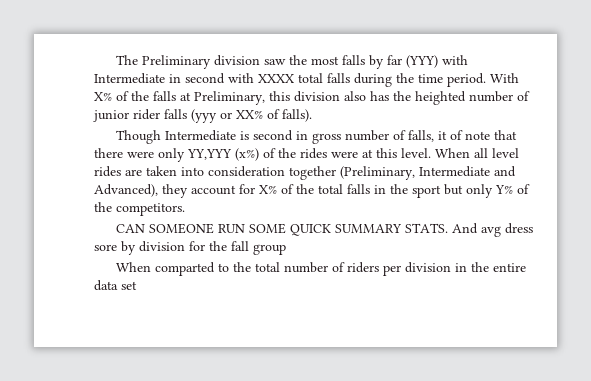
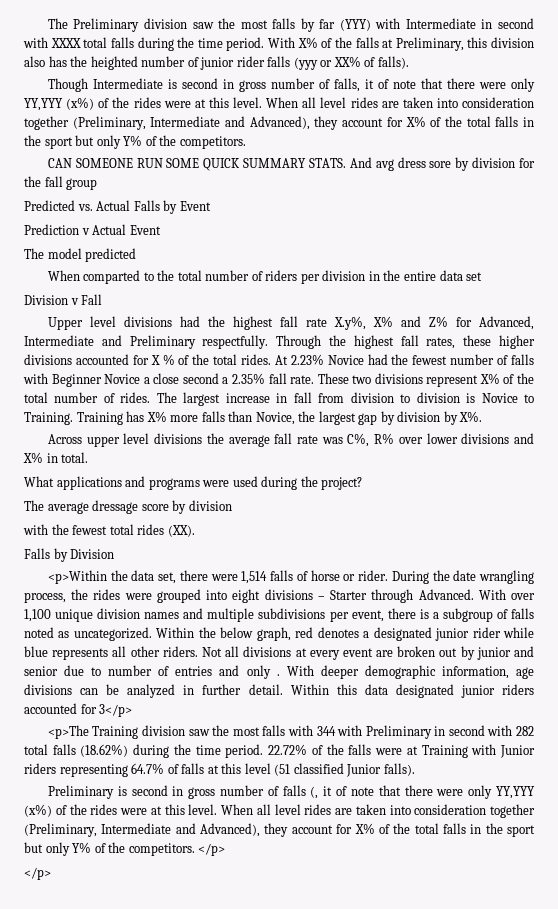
(286, 249) none -> [24,200,211,214] [24,224,161,235] [24,248,137,262] // Predicted vs. Actual Falls by Event // Prediction v Actual Event // The model predicted
(137, 285) none -> [24,294,103,305] [47,316,534,330] [24,335,535,349] [24,354,534,365] [23,373,534,387] [24,392,535,406] [24,411,483,425] [47,433,534,447] [23,452,89,463] [24,476,363,490] [24,500,232,514] [23,524,195,537] [24,548,115,562] [47,570,535,584] [24,589,535,603] [24,608,534,622] [24,627,534,641] [24,646,534,660] [24,665,534,679] [24,684,534,698] [24,703,133,717] [47,725,534,739] [24,744,536,758] [24,763,415,777] [47,785,535,799] [24,804,535,818] [24,823,535,837] [24,842,226,856] [24,867,51,880] // Division v Fall // Upper level divisions had the highest fall rate X.y%, X% and Z% for Advanced, Intermediate and Preliminary respectfully. Through the highest fall rates, these higher divisions accounted for X % of the total rides. At 2.23% Novice had the fewest number of falls with Beginner Novice a close second a 2.35% fall rate. These two divisions represent X% of the total number of rides. The largest increase in fall from division to division is Novice to Training. Training has X% more falls than Novice, the largest gap by division by X%. // Across upper level divisions the average fall rate was C%, R% over lower divisions and X% in total. // What applications and programs were used during the project? // The average dressage score by division // with the fewest total rides (XX). // Falls by Division // <p>Within the data set, there were 1,514 falls of horse or rider. During the date wrangling process, the rides were grouped into eight divisions – Starter through Advanced. With over 1,100 unique division names and multiple subdivisions per event, there is a subgroup of falls noted as uncategorized. Within the below graph, red denotes a designated junior rider while blue represents all other riders. Not all divisions at every event are broken out by junior and senior due to number of entries and only . With deeper demographic information, age divisions can be analyzed in further detail. Within this data designated junior riders accounted for 3</p> // <p>The Training division saw the most falls with 344 with Preliminary in second with 282 total falls (18.62%) during the time period. 22.72% of the falls were at Training with Junior riders representing 64.7% of falls at this level (51 classified Junior falls). // Preliminary is second in gross number of falls (, it of note that there were only YY,YYY (x%) of the rides were at this level. When all level rides are taken into consideration together (Preliminary, Intermediate and Advanced), they account for X% of the total falls in the sport but only Y% of the competitors. </p> // </p>

